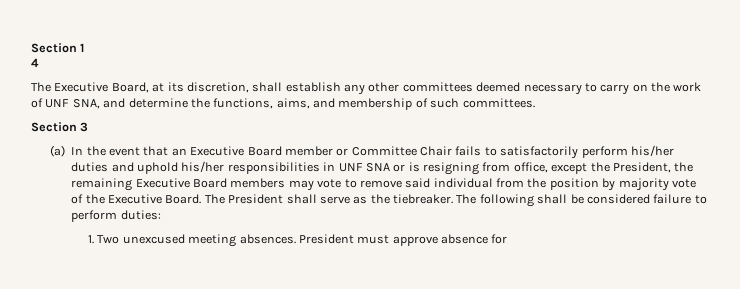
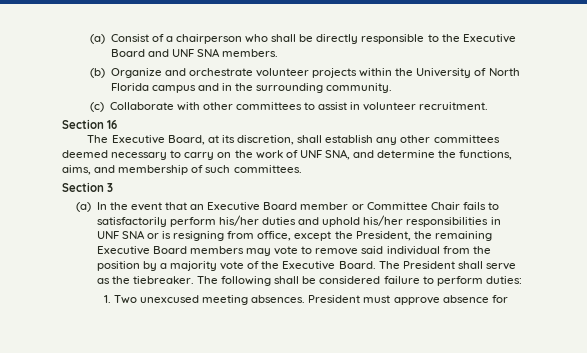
[31,43,85,53] [31,58,39,67] Section 1 // 4 -> [89,34,516,44] [110,48,279,57] [89,68,520,78] [110,83,393,93] [89,102,489,112] [62,119,118,129] (a) Consist of a chairperson who shall be directly responsible to the Executive Board and UNF SNA members. // (b) Organize and orchestrate volunteer projects within the University of North Florida campus and in the surrounding community. // (c) Collaborate with other committees to assist in volunteer recruitment. // Section 16
(616, 184) none -> [159,263,167,269] a

